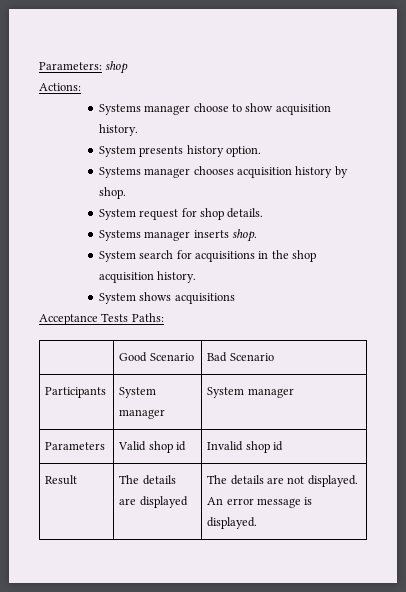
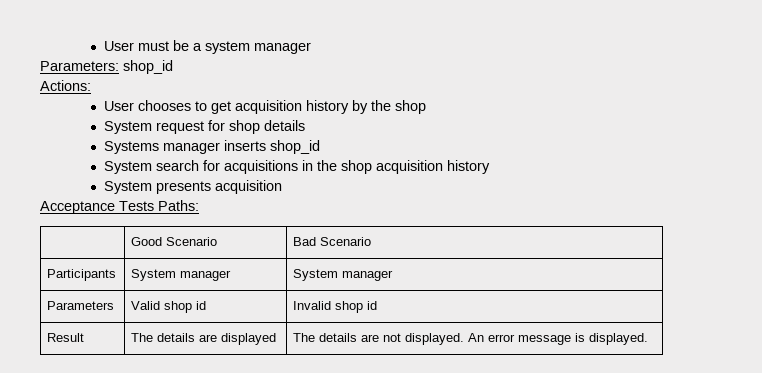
[39,61,129,74] [39,83,81,91] [98,103,331,115] [98,124,138,136] [98,145,262,157] [98,166,234,178] Parameters: shop // Actions: // Systems manager choose to show acquisition history. // System presents history option. // Systems manager chooses -> [104,40,312,54] [40,60,173,74] [40,80,91,91] [104,100,232,114] User must be a system manager // Parameters: shop_id // Actions: // User chooses to get
[98,187,126,199] shop. -> [371,100,427,114] the shop
[227,208,264,218] details. -> [264,120,306,131] details
[232,229,258,242] shop. -> [270,140,321,154] shop_id
[157,271,197,283] [98,292,235,304] history. // System shows acquisitions -> [447,160,491,174] [104,180,283,194] history // System presents acquisition

